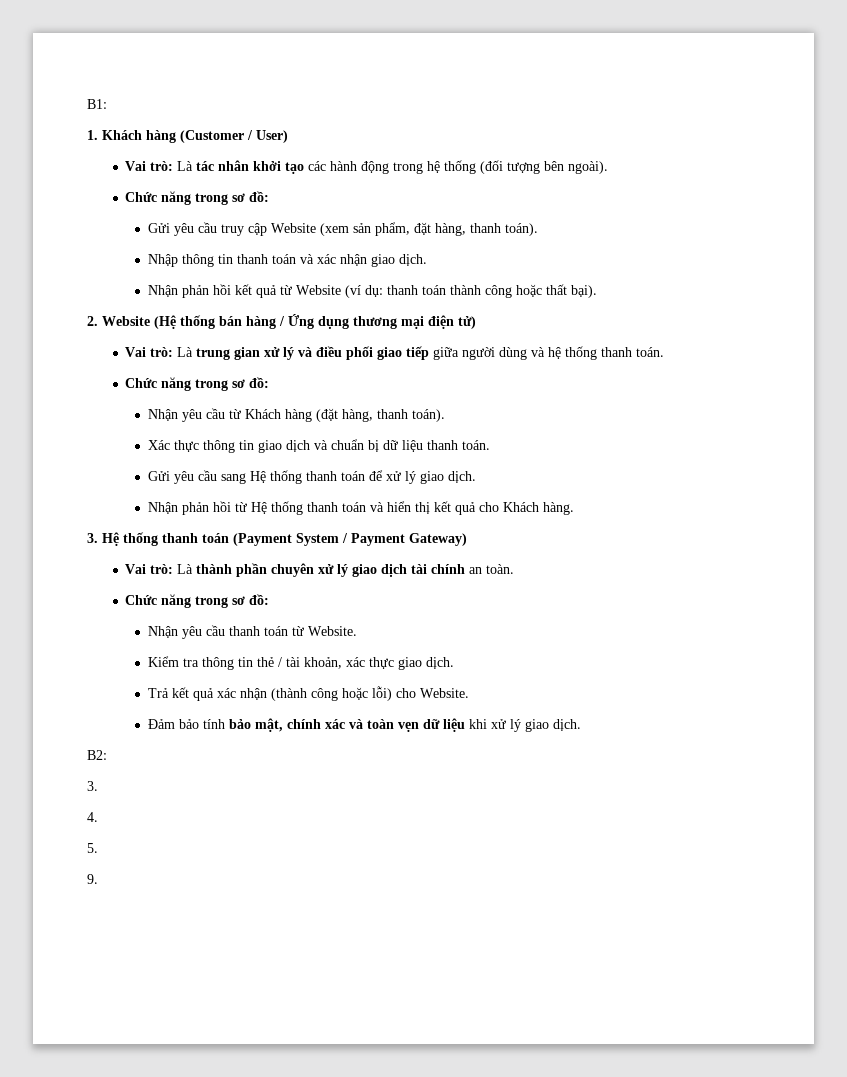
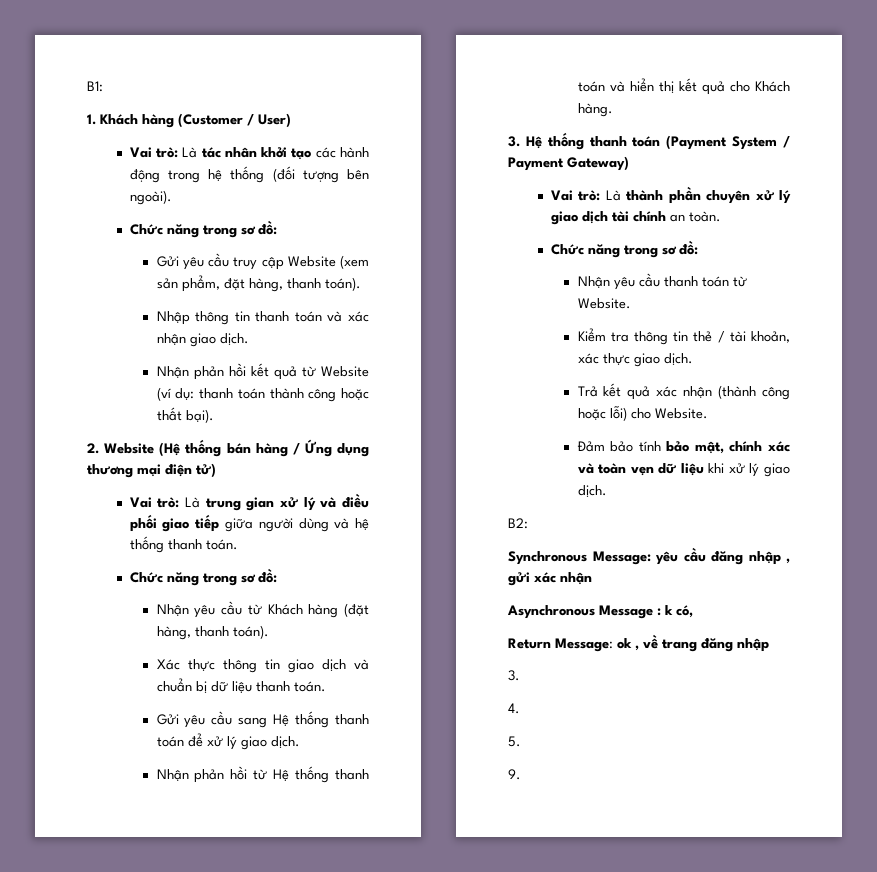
(107, 755) none -> [508,547,790,565] [508,572,592,586] [507,605,693,619] [508,634,769,652] // Synchronous Message: yêu cầu đăng nhập , gửi xác nhận // Asynchronous Message : k có, // Return Message: ok , về trang đăng nhập

